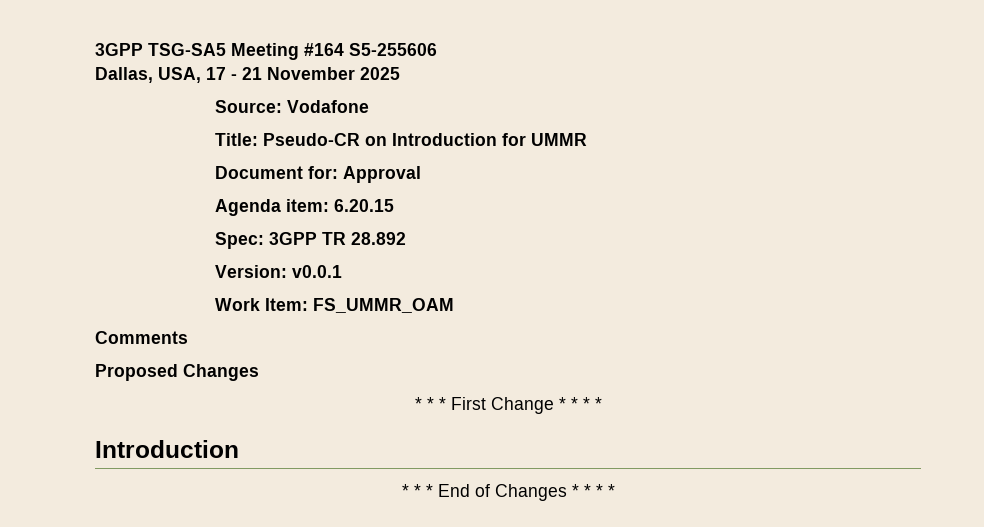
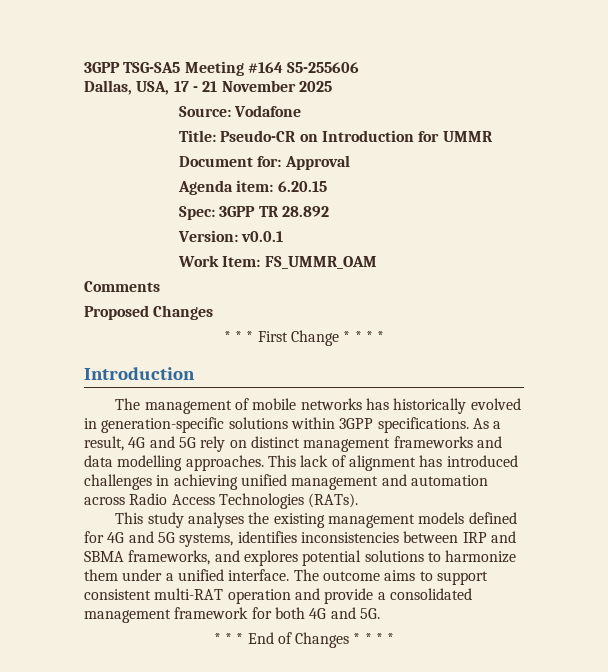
(239, 449) none -> [115,398,521,414] [84,417,502,433] [84,436,502,452] [84,455,518,471] [84,474,488,490] [84,493,359,509] [115,512,517,528] [84,531,516,547] [84,550,517,566] [84,569,488,585] [84,588,472,604] [84,607,380,623] // The management of mobile networks has historically evolved in generation-specific solutions within 3GPP specifications. As a result, 4G and 5G rely on distinct management frameworks and data modelling approaches. This lack of alignment has introduced challenges in achieving unified management and automation across Radio Access Technologies (RATs). // This study analyses the existing management models defined for 4G and 5G systems, identifies inconsistencies between IRP and SBMA frameworks, and explores potential solutions to harmonize them under a unified interface. The outcome aims to support consistent multi-RAT operation and provide a consolidated management framework for both 4G and 5G.

